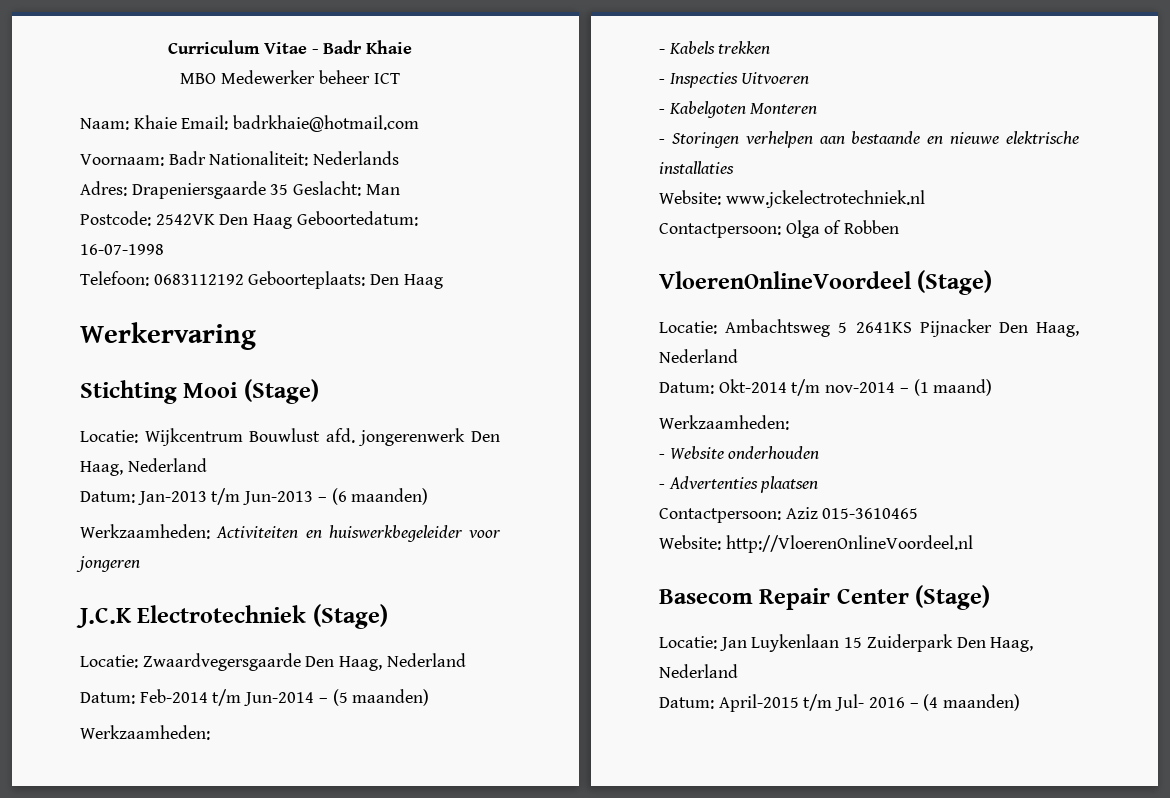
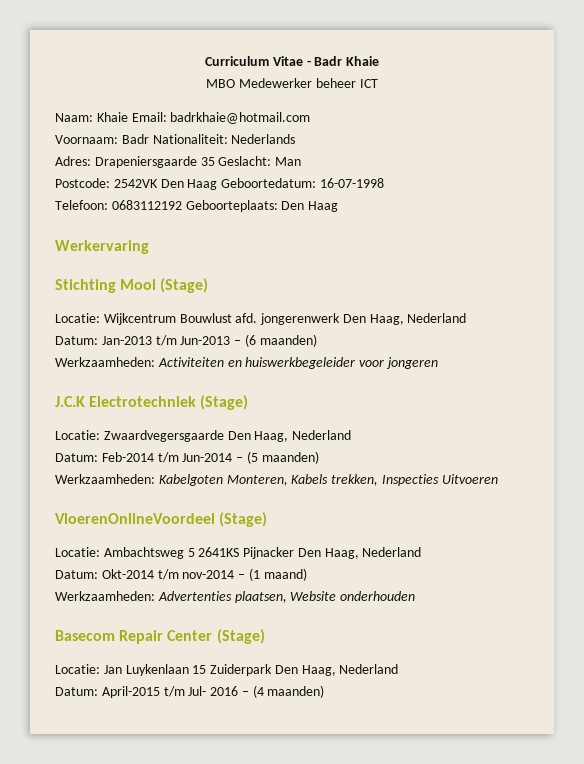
[659,41,771,54] [659,72,810,88] [659,101,818,118] [659,131,1079,148] [659,161,734,174] [659,190,925,208] [659,220,900,238] // - Kabels trekken // - Inspecties Uitvoeren // - Kabelgoten Monteren // - Storingen verhelpen aan bestaande en nieuwe elektrische installaties // Website: www.jckelectrotechniek.nl // Contactpersoon: Olga of Robben -> [158,474,498,486] Kabelgoten Monteren, Kabels trekken, Inspecties Uitvoeren
[659,454,665,459] // - -> [157,591,287,603] Advertenties plaatsen,
[659,476,819,493] [659,507,919,523] [659,535,973,553] // - Advertenties plaatsen // Contactpersoon: Aziz 015-3610465 // Website: http://VloerenOnlineVoordeel.nl -> (416, 596) none

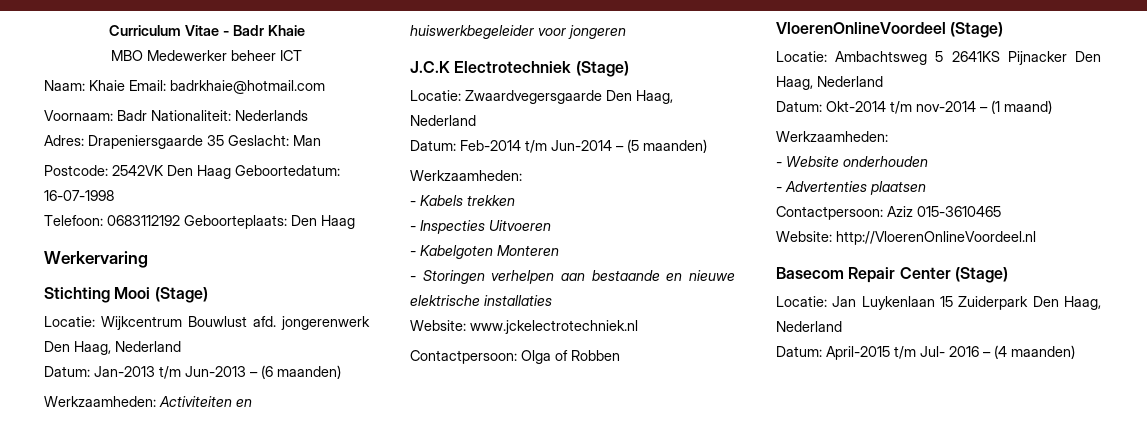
[158,474,498,486] Kabelgoten Monteren, Kabels trekken, Inspecties Uitvoeren -> [410,195,515,206] [410,220,551,234] [410,245,559,259] [410,270,735,284] [410,295,552,306] [410,320,638,334] [410,350,620,364] // - Kabels trekken // - Inspecties Uitvoeren // - Kabelgoten Monteren // - Storingen verhelpen aan bestaande en nieuwe elektrische installaties // Website: www.jckelectrotechniek.nl // Contactpersoon: Olga of Robben
[157,591,287,603] Advertenties plaatsen, -> [776,162,782,167] // -
(416, 596) none -> [776,181,926,195] [776,206,1001,220] [776,231,1036,245] // - Advertenties plaatsen // Contactpersoon: Aziz 015-3610465 // Website: http://VloerenOnlineVoordeel.nl

